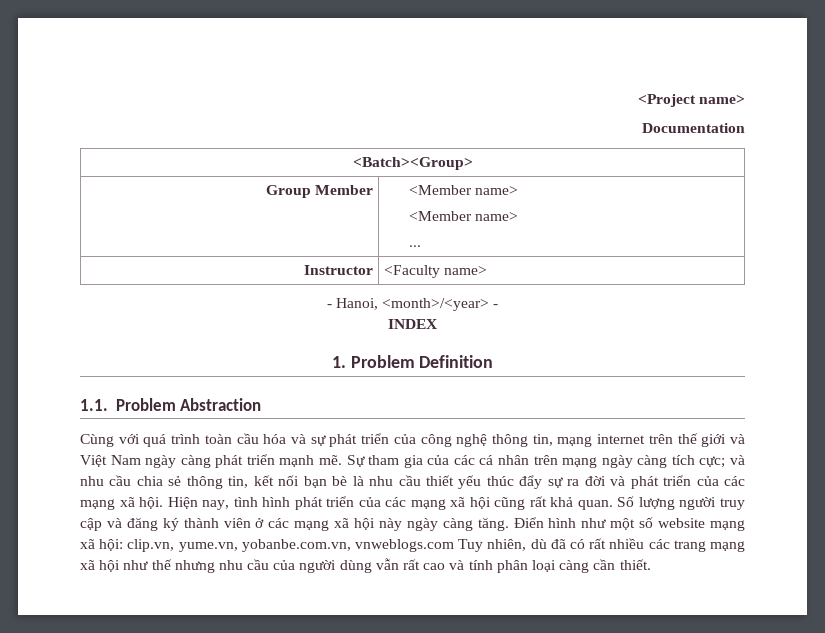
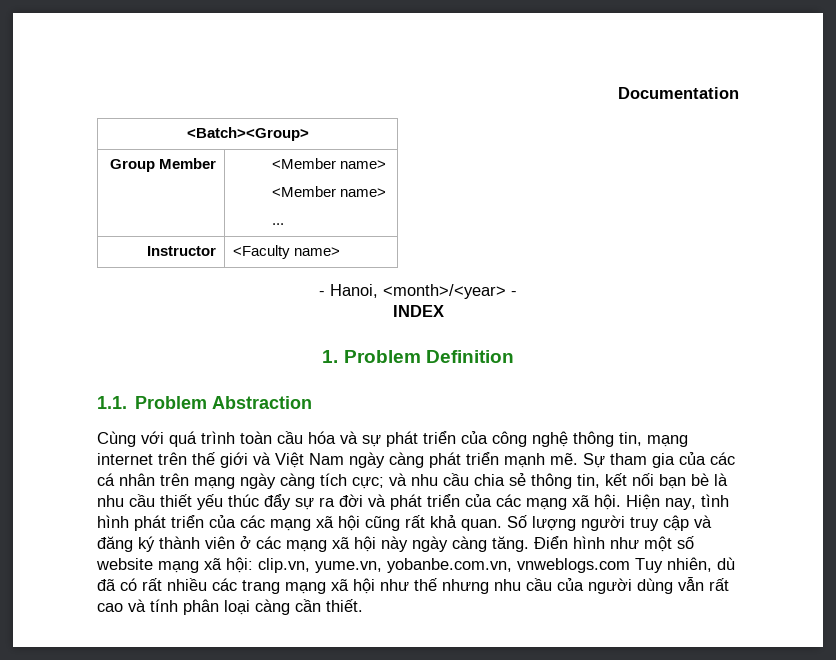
[637,94,745,107] <Project name> // -> (618, 93) none

